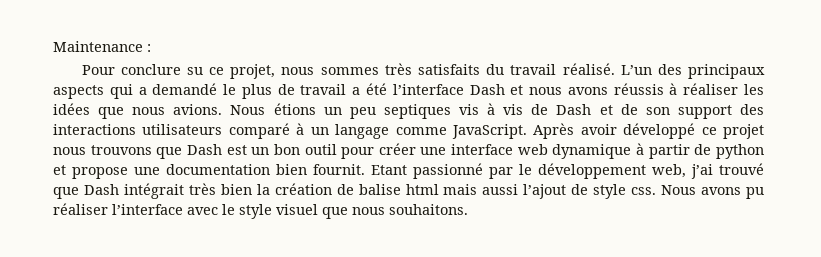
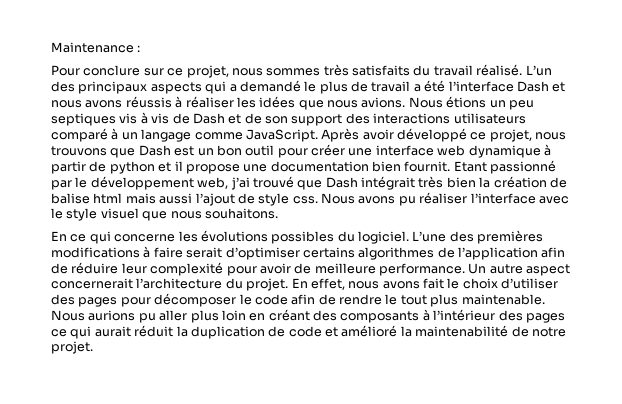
[186,67,203,75] su -> [143,68,164,76] sur
[723,124,764,139] projet -> [489,129,532,142] projet,
(66, 170) none -> [174,161,183,171] il
(468, 209) none -> [51,230,544,244] [51,246,566,260] [51,262,571,276] [51,278,559,291] [51,293,545,307] [51,309,565,323] [51,325,566,339] [51,341,93,354] // En ce qui concerne les évolutions possibles du logiciel. L’une des premières modifications à faire serait d’optimiser certains algorithmes de l’application afin de réduire leur complexité pour avoir de meilleure performance. Un autre aspect concernerait l’architecture du projet. En effet, nous avons fait le choix d’utiliser des pages pour décomposer le code afin de rendre le tout plus maintenable. Nous aurions pu aller plus loin en créant des composants à l’intérieur des pages ce qui aurait réduit la duplication de code et amélioré la maintenabilité de notre projet.

